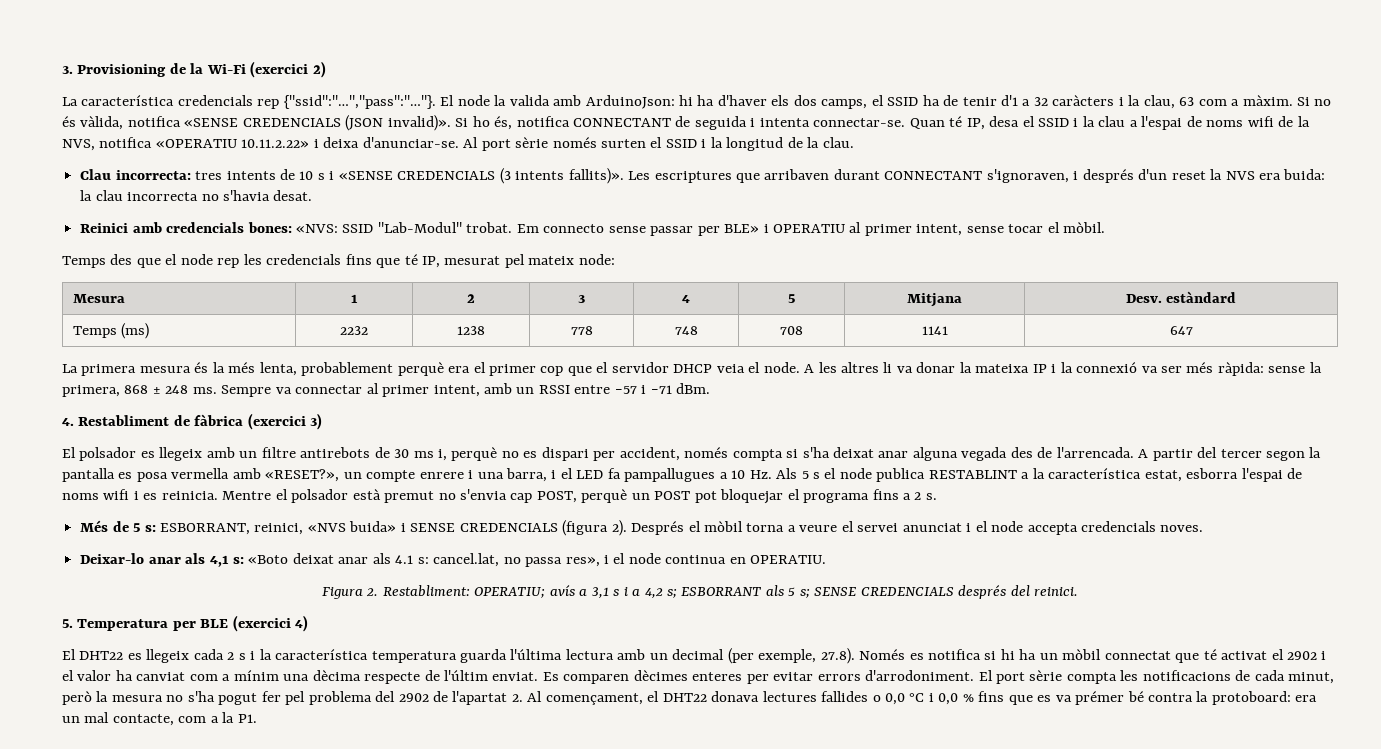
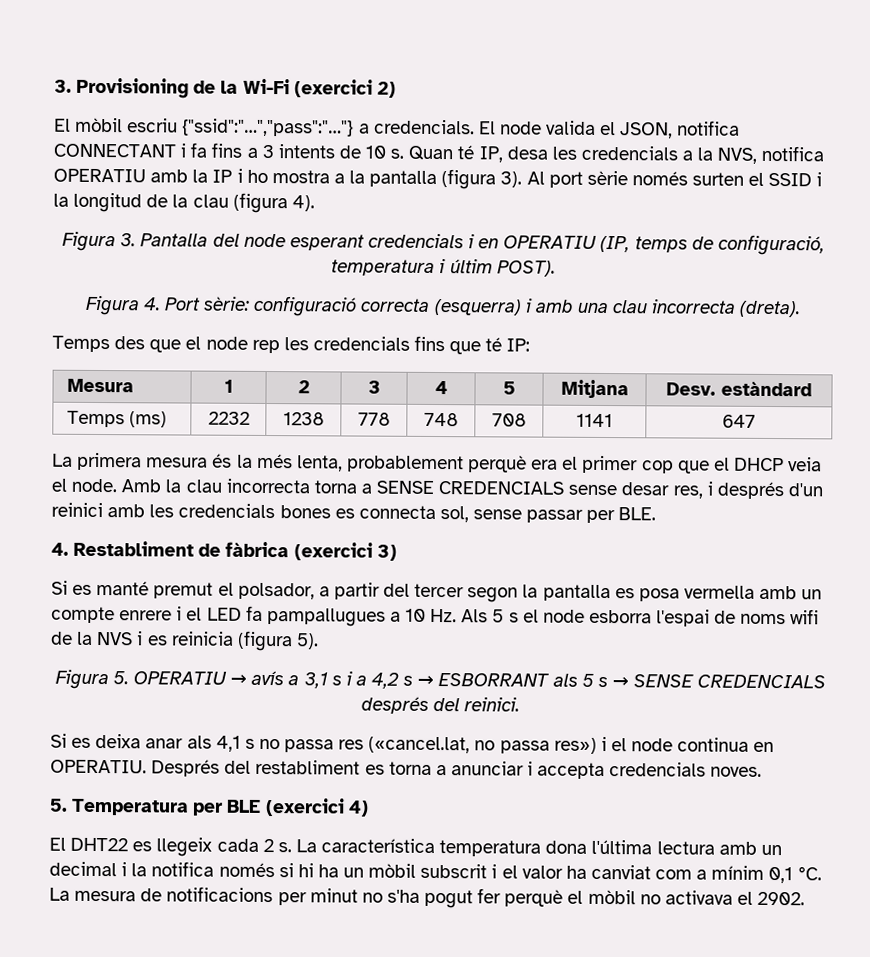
[62,95,1332,109] [62,115,1310,131] [62,137,459,151] La característica credencials rep {"ssid":"…","pass":"…"}. El node la valida amb ArduinoJson: hi ha d'haver els dos camps, el SSID ha de tenir d'1 a 32 caràcters i la clau, 63 com a màxim. Si no és vàlida, notifica «SENSE CREDENCIALS (JSON invalid)». Si ho és, notifica CONNECTANT de seguida i intenta connectar-se. Quan té IP, desa el SSID i la clau a l'espai de noms wifi de la NVS, notifica «OPERATIU 10.11.2.22» i deixa d'anunciar-se. -> [54,117,741,139] [53,142,825,164] [53,168,523,190] El mòbil escriu {"ssid":"…","pass":"…"} a credencials. El node valida el JSON, notifica CONNECTANT i fa fins a 3 intents de 10 s. Quan té IP, desa les credencials a la NVS, notifica OPERATIU amb la IP i ho mostra a la pantalla (figura 3).
[822,137,854,148] [80,168,1326,184] [80,190,313,201] [80,222,1106,236] clau. // Clau incorrecta: tres intents de 10 s i «SENSE CREDENCIALS (3 intents fallits)». Les escriptures que arribaven durant CONNECTANT s'ignoraven, i després d'un reset la NVS era buida: la clau incorrecta no s'havia desat. // Reinici amb credencials bones: «NVS: SSID "Lab-Modul" trobat. Em connecto sense passar per BLE» i OPERATIU al primer intent, sense tocar el mòbil. -> [192,192,315,214] [62,231,825,256] [331,259,556,277] [84,295,802,318] clau (figura 4). // Figura 3. Pantalla del node esperant credencials i en OPERATIU (IP, temps de configuració, temperatura i últim POST). // Figura 4. Port sèrie: configuració correcta (esquerra) i amb una clau incorrecta (dreta).
[422,254,615,268] IP, mesurat pel mateix node: -> [506,338,531,352] IP:
[611,362,669,373] servidor -> (730, 464) none
[804,362,1322,376] [62,383,711,397] A les altres li va donar la mateixa IP i la connexió va ser més ràpida: sense la primera, 868 ± 248 ms. Sempre va connectar al primer intent, amb un RSSI entre −57 i −71 dBm. -> [121,478,823,500] [51,502,657,524] Amb la clau incorrecta torna a SENSE CREDENCIALS sense desar res, i després d'un reinici amb les credencials bones es connecta sol, sense passar per BLE.
[62,447,1149,461] El polsador es llegeix amb un filtre antirebots de 30 ms i, perquè no es dispari per accident, només compta si s'ha deixat anar alguna vegada des de l'arrencada. A -> [51,580,330,600] Si es manté premut el polsador, a
[265,469,340,482] «RESET?», -> (798, 592) none
[477,468,557,482] una barra, i -> (183, 613) none
[876,468,1182,482] publica RESTABLINT a la característica estat, -> (585, 616) none
[133,489,937,504] [80,520,1204,536] [80,553,827,567] [321,585,546,599] i es reinicia. Mentre el polsador està premut no s'envia cap POST, perquè un POST pot bloquejar el programa fins a 2 s. // Més de 5 s: ESBORRANT, reinici, «NVS buida» i SENSE CREDENCIALS (figura 2). Després el mòbil torna a veure el servei anunciat i el node accepta credencials noves. // Deixar-lo anar als 4,1 s: «Boto deixat anar als 4.1 s: cancel.lat, no passa res», i el node continua en OPERATIU. // Figura 2. Restabliment: OPERATIU; -> [51,630,319,652] [54,669,248,690] de la NVS i es reinicia (figura 5). // Figura 5. OPERATIU →
[666,589,677,598] s; -> [403,675,435,687] s →
[799,589,810,598] s; -> [597,676,629,688] s →
(1079, 591) none -> [50,733,775,754] [50,759,763,780] // Si es deixa anar als 4,1 s no passa res («cancel.lat, no passa res») i el node continua en OPERATIU. Després del restabliment es torna a anunciar i accepta credencials noves.
[238,649,272,660] s i la -> [277,839,317,853] s. La
[460,649,508,663] guarda -> [545,840,588,854] dona
[727,648,982,664] (per exemple, 27.8). Només es notifica -> [121,861,275,878] i la notifica només
[1104,649,1318,663] connectat que té activat el 2902 -> [420,863,488,879] subscrit
[283,670,1335,684] [62,691,1318,705] [62,712,257,726] una dècima respecte de l'últim enviat. Es comparen dècimes enteres per evitar errors d'arrodoniment. El port sèrie compta les notificacions de cada minut, però la mesura no s'ha pogut fer pel problema del 2902 de l'apartat 2. Al començament, el DHT22 donava lectures fallides o 0,0 °C i 0,0 % fins que es va prémer bé contra la protoboard: era un mal contacte, com a la P1. -> [768,866,822,884] [49,886,806,909] 0,1 °C. La mesura de notificacions per minut no s'ha pogut fer perquè el mòbil no activava el 2902.

